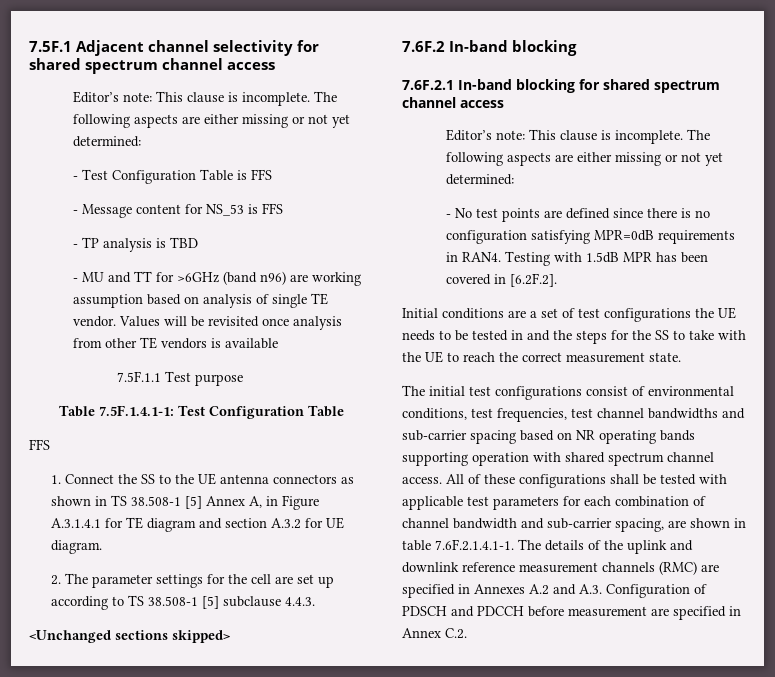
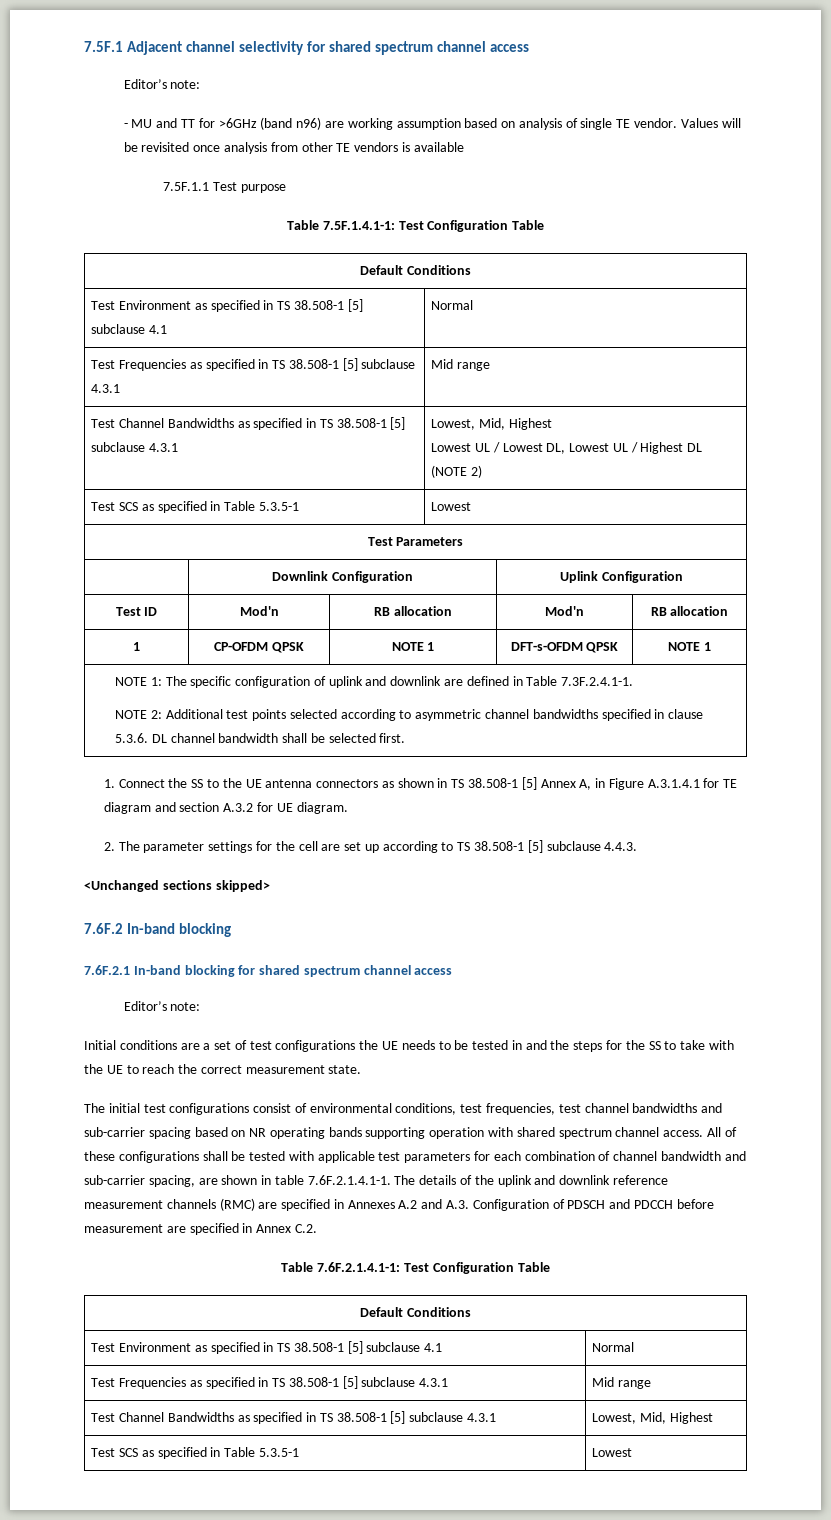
[156,91,338,106] [73,114,351,128] [73,136,142,147] [73,169,273,184] [73,203,284,218] [73,237,199,252] This clause is incomplete. The following aspects are either missing or not yet determined: // - Test Configuration Table is FFS // - Message content for NS_53 is FFS // - TP analysis is TBD -> (201, 84) none
[29,439,50,450] // FFS -> [360,265,471,275] [91,299,363,312] [91,324,167,334] [431,300,474,310] [91,358,416,371] [91,384,121,393] [431,359,490,371] [91,417,406,430] [91,442,178,452] [431,418,552,430] [431,442,703,454] [431,465,482,478] [91,501,299,513] [431,502,472,511] [367,537,464,546] [272,571,413,583] [560,571,683,583] [115,607,158,616] [239,606,279,616] [374,606,452,616] [545,606,584,616] [650,606,729,616] [133,642,140,651] [214,642,304,653] [391,642,435,651] [510,642,619,653] [668,642,711,651] [115,676,634,688] [115,709,704,721] [115,733,406,743] // Default Conditions // Test Environment as specified in TS 38.508-1 [5] subclause 4.1 | Normal // Test Frequencies as specified in TS 38.508-1 [5] subclause 4.3.1 | Mid range // Test Channel Bandwidths as specified in TS 38.508-1 [5] subclause 4.3.1 | Lowest, Mid, Highest // Lowest UL / Lowest DL, Lowest UL / Highest DL (NOTE 2) // Test SCS as specified in Table 5.3.5-1 | Lowest // Test Parameters // | Downlink Configuration | Uplink Configuration // Test ID | Mod'n | RB allocation | Mod'n | RB allocation // 1 | CP-OFDM QPSK | NOTE 1 | DFT-s-OFDM QPSK | NOTE 1 // NOTE 1: The specific configuration of uplink and downlink are defined in Table 7.3F.2.4.1-1. // NOTE 2: Additional test points selected according to asymmetric channel bandwidths specified in clause 5.3.6. DL channel bandwidth shall be selected first.
[529,129,711,144] [446,152,724,166] [446,174,515,185] [446,208,711,222] [446,230,736,244] [446,251,709,266] [446,273,558,287] This clause is incomplete. The following aspects are either missing or not yet determined: // - No test points are defined since there is no configuration satisfying MPR=0dB requirements in RAN4. Testing with 1.5dB MPR has been covered in [6.2F.2]. -> (201, 1006) none
(467, 633) none -> [281,1262,550,1274] [360,1307,471,1317] [91,1341,443,1354] [592,1342,635,1352] [91,1376,449,1389] [592,1377,651,1389] [91,1411,496,1424] [592,1412,713,1424] [91,1447,299,1459] [592,1448,633,1457] // Table 7.6F.2.1.4.1-1: Test Configuration Table // Default Conditions // Test Environment as specified in TS 38.508-1 [5] subclause 4.1 | Normal // Test Frequencies as specified in TS 38.508-1 [5] subclause 4.3.1 | Mid range // Test Channel Bandwidths as specified in TS 38.508-1 [5] subclause 4.3.1 | Lowest, Mid, Highest // Test SCS as specified in Table 5.3.5-1 | Lowest

